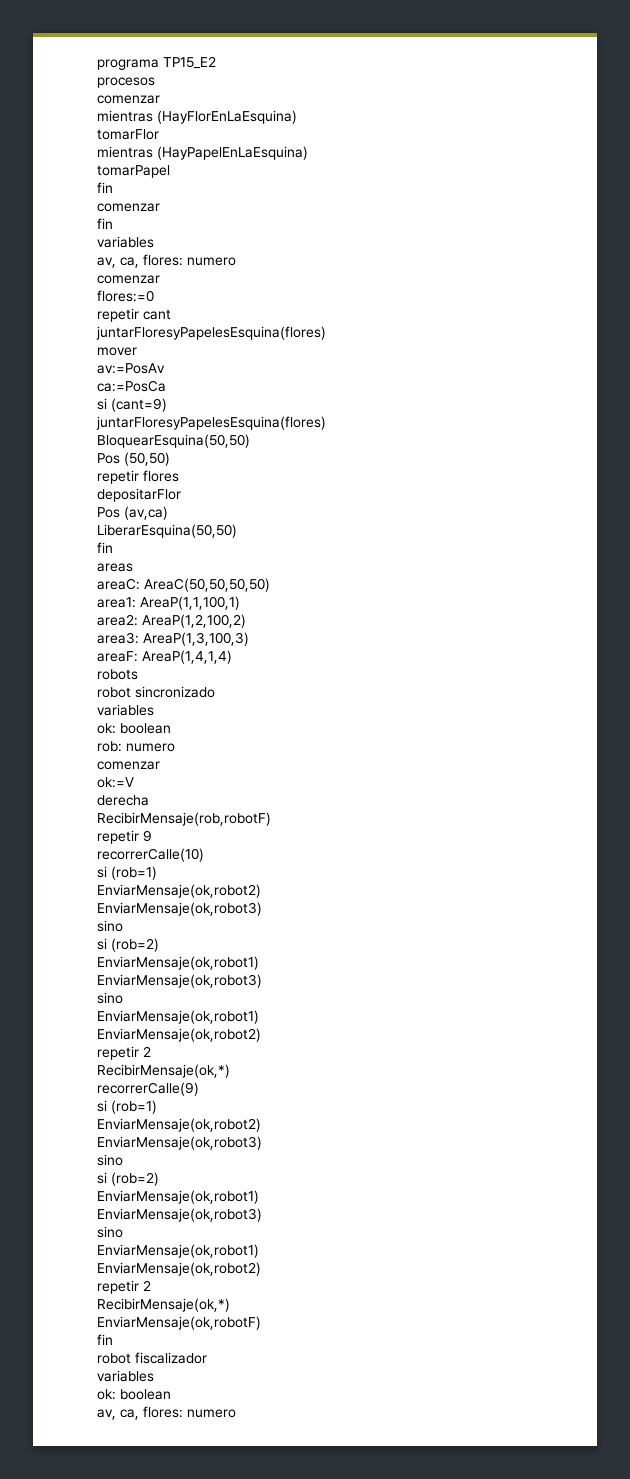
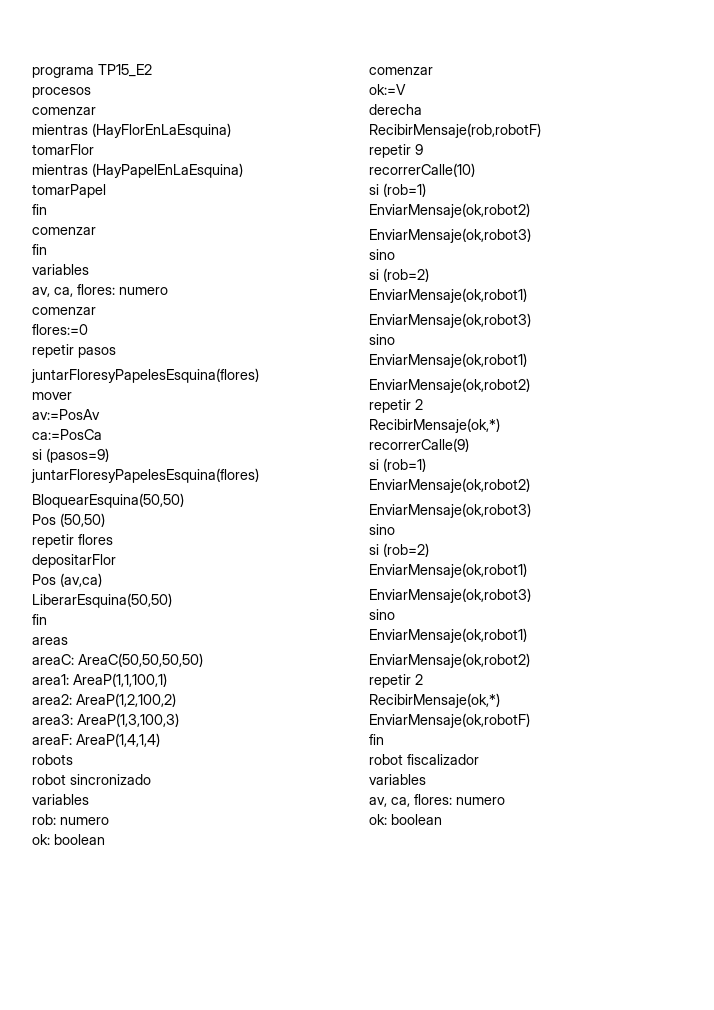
[143,309,171,320] cant -> [78,347,116,358] pasos
[111,398,167,412] (cant=9) -> [46,448,109,463] (pasos=9)
[97,723,171,734] [97,741,175,752] // ok: boolean // rob: numero -> [32,814,109,825] [32,834,105,845] // rob: numero // ok: boolean
[97,1389,171,1400] [97,1406,236,1420] // ok: boolean // av, ca, flores: numero -> [369,794,505,807] [369,814,442,825] // av, ca, flores: numero // ok: boolean

